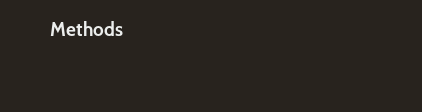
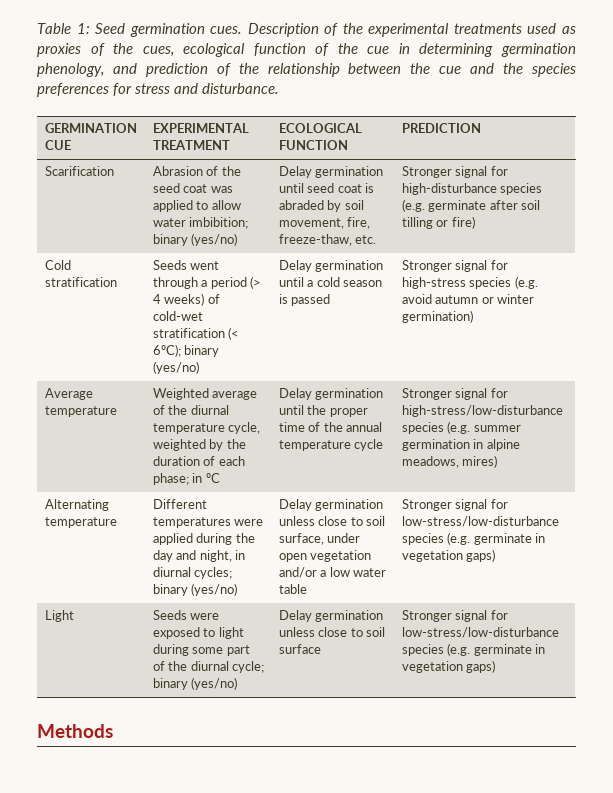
(50, 28) none -> [37,23,576,37] [37,43,577,57] [37,63,577,77] [37,83,279,97] [44,123,137,133] [44,140,71,150] [152,123,249,133] [152,140,230,150] [278,123,362,133] [278,140,348,150] [401,123,481,133] [44,166,114,176] [152,166,241,176] [152,183,233,193] [152,200,241,212] [152,217,249,229] [152,233,238,246] [278,166,384,178] [278,183,375,193] [278,200,364,212] [278,217,371,229] [278,234,377,246] [401,166,508,178] [401,183,543,195] [401,199,541,212] [401,216,475,229] [44,260,71,270] [44,277,117,287] [152,260,220,270] [152,276,262,289] [152,293,220,306] [152,311,203,321] [152,327,240,340] [152,344,220,357] [152,361,199,374] [278,260,384,272] [278,277,383,287] [278,294,331,306] [401,260,508,272] [401,276,538,289] [401,294,535,304] [401,310,473,323] [44,388,93,400] [44,406,117,417] [152,388,258,400] [152,405,229,415] [152,422,261,434] [152,439,246,451] [152,456,245,466] [152,473,220,485] [278,388,384,400] [278,405,368,417] [278,422,383,432] [278,439,384,451] [401,388,508,400] [401,405,563,417] [401,421,521,434] [401,439,520,451] [401,455,498,468] [44,499,109,511] [44,517,117,528] [152,499,207,509] [152,517,264,528] [152,533,255,545] [152,550,246,562] [152,567,233,579] [152,583,238,596] [278,499,384,511] [278,516,386,526] [278,533,361,545] [278,550,372,562] [278,567,387,578] [278,584,307,594] [401,499,508,511] [401,516,559,527] [401,532,546,545] [401,549,496,562] [44,610,74,622] [152,610,220,620] [152,627,244,639] [152,644,250,656] [152,661,265,673] [152,677,238,690] [278,610,384,622] [278,627,386,637] [278,644,321,654] [401,610,508,622] [401,627,559,638] [401,643,546,656] [401,660,496,673] Table 1: Seed germination cues. Description of the experimental treatments used as proxies of the cues, ecological function of the cue in determining germination phenology, and prediction of the relationship between the cue and the species preferences for stress and disturbance. // GERMINATION CUE | EXPERIMENTAL TREATMENT | ECOLOGICAL FUNCTION | PREDICTION // Scarification | Abrasion of the seed coat was applied to allow water imbibition; binary (yes/no) | Delay germination until seed coat is abraded by soil movement, fire, freeze-thaw, etc. | Stronger signal for high-disturbance species (e.g. germinate after soil tilling or fire) // Cold stratification | Seeds went through a period (> 4 weeks) of cold-wet stratification (< 6ºC); binary (yes/no) | Delay germination until a cold season is passed | Stronger signal for high-stress species (e.g. avoid autumn or winter germination) // Average temperature | Weighted average of the diurnal temperature cycle, weighted by the duration of each phase; in ºC | Delay germination until the proper time of the annual temperature cycle | Stronger signal for high-stress/low-disturbance species (e.g. summer germination in alpine meadows, mires) // Alternating temperature | Different temperatures were applied during the day and night, in diurnal cycles; binary (yes/no) | Delay germination unless close to soil surface, under open vegetation and/or a low water table | Stronger signal for low-stress/low-disturbance species (e.g. germinate in vegetation gaps) // Light | Seeds were exposed to light during some part of the diurnal cycle; binary (yes/no) | Delay germination unless close to soil surface | Stronger signal for low-stress/low-disturbance species (e.g. germinate in vegetation gaps) //

